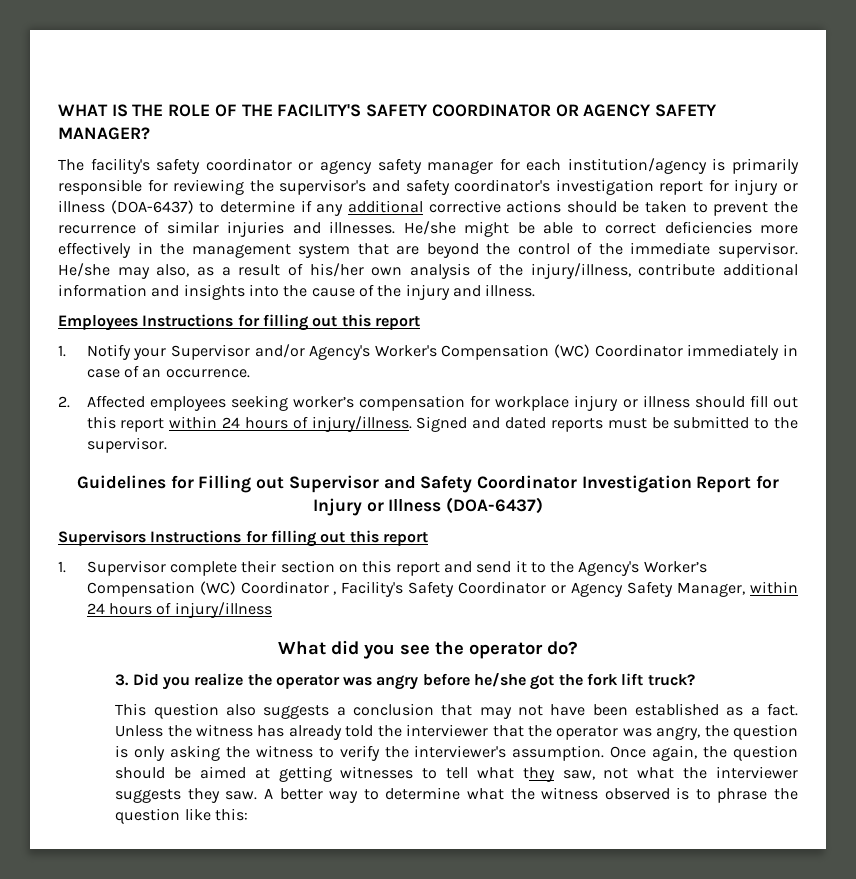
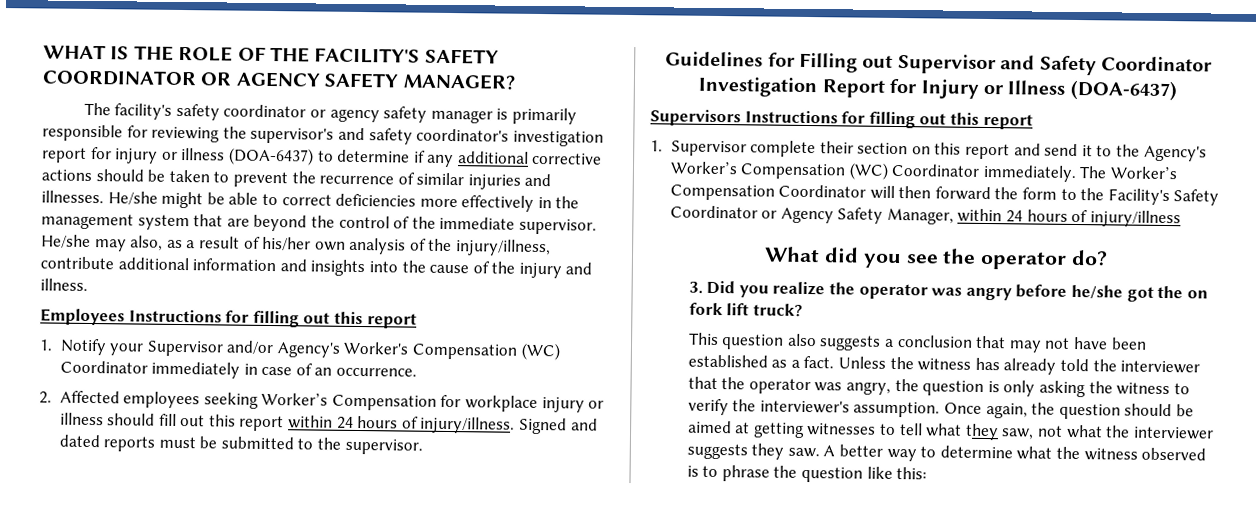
[499,158,707,174] for each institution/agency -> (493, 116) none
[292,395,466,411] worker’s compensation -> [261,392,437,411] Worker’s Compensation
[333,591,337,595] , -> [982,164,1179,182] [669,184,1105,201] immediately. The Worker’s Compensation Coordinator will then forward the form to the
(583, 680) none -> [1186,290,1208,299] on

